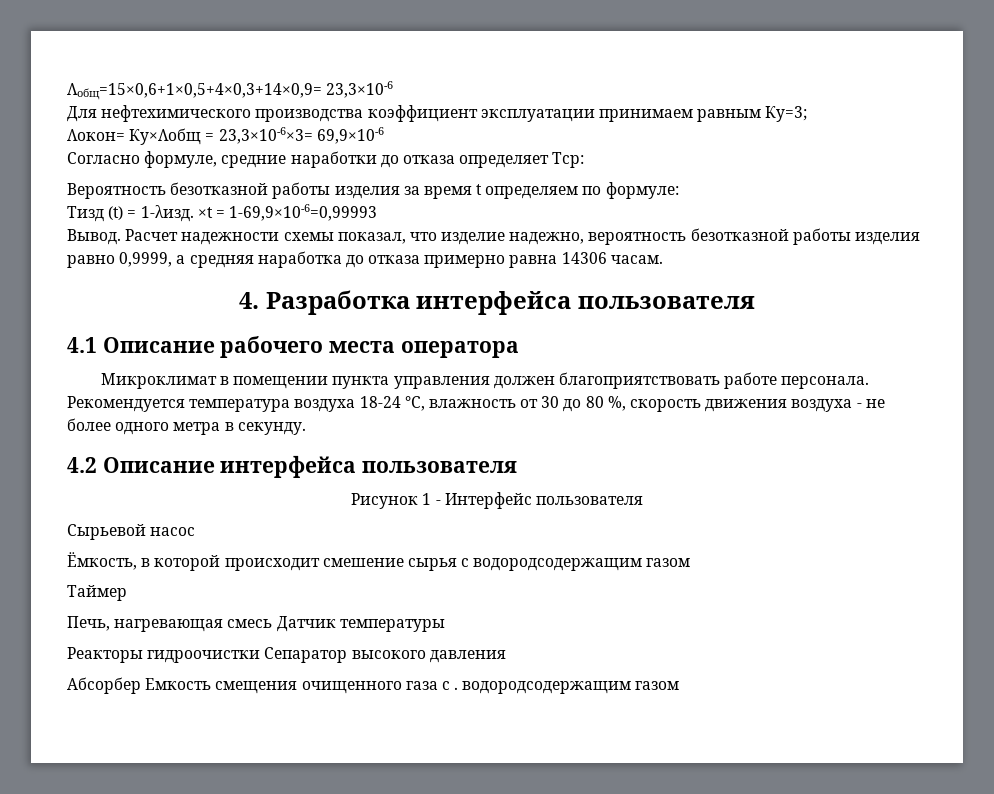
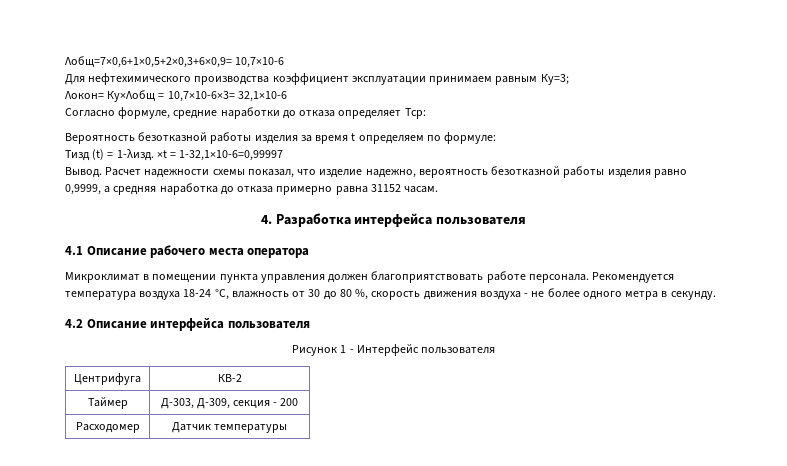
[67,81,394,100] Λобщ=15×0,6+1×0,5+4×0,3+14×0,9= 23,3×10-6 -> [65,56,285,68] Λобщ=7×0,6+1×0,5+2×0,3+6×0,9= 10,7×10-6
[218,127,384,144] 23,3×10-6×3= 69,9×10-6 -> [167,91,287,102] 10,7×10-6×3= 32,1×10-6
[229,204,378,221] 1-69,9×10-6=0,99993 -> [179,150,284,161] 1-32,1×10-6=0,99997
[561,252,607,264] 14306 -> [370,184,401,192] 31152
[67,524,196,540] [67,552,691,571] [67,585,127,601] [67,616,445,632] [67,647,506,663] [67,677,680,694] // Сырьевой насос // Ёмкость, в которой происходит смешение сырья с водородсодержащим газом // Таймер // Печь, нагревающая смесь Датчик температуры // Реакторы гидроочистки Сепаратор высокого давления // Абсорбер Емкость смещения очищенного газа с . водородсодержащим газом -> [74,373,141,385] [217,374,242,382] [87,397,128,409] [160,398,299,409] [75,422,140,433] [171,422,288,433] // Центрифуга | КВ-2 // Таймер | Д-303, Д-309, секция - 200 // Расходомер | Датчик температуры

